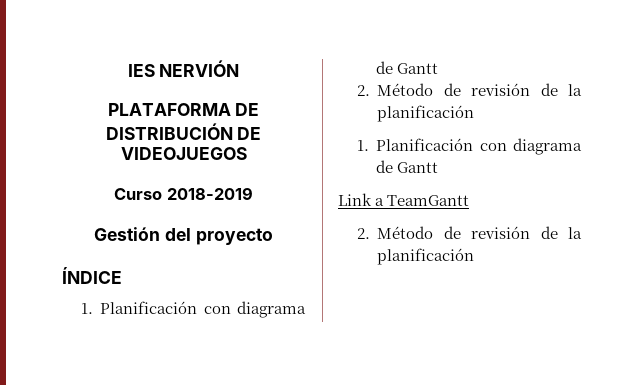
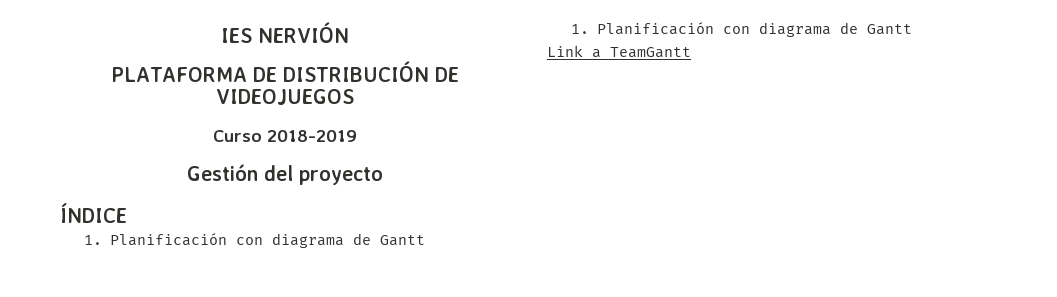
[356,83,582,96] [377,105,475,122] // 2. Método de revisión de la planificación -> (425, 240) none
[356,226,582,239] [377,248,475,265] // 2. Método de revisión de la planificación -> (691, 52) none

